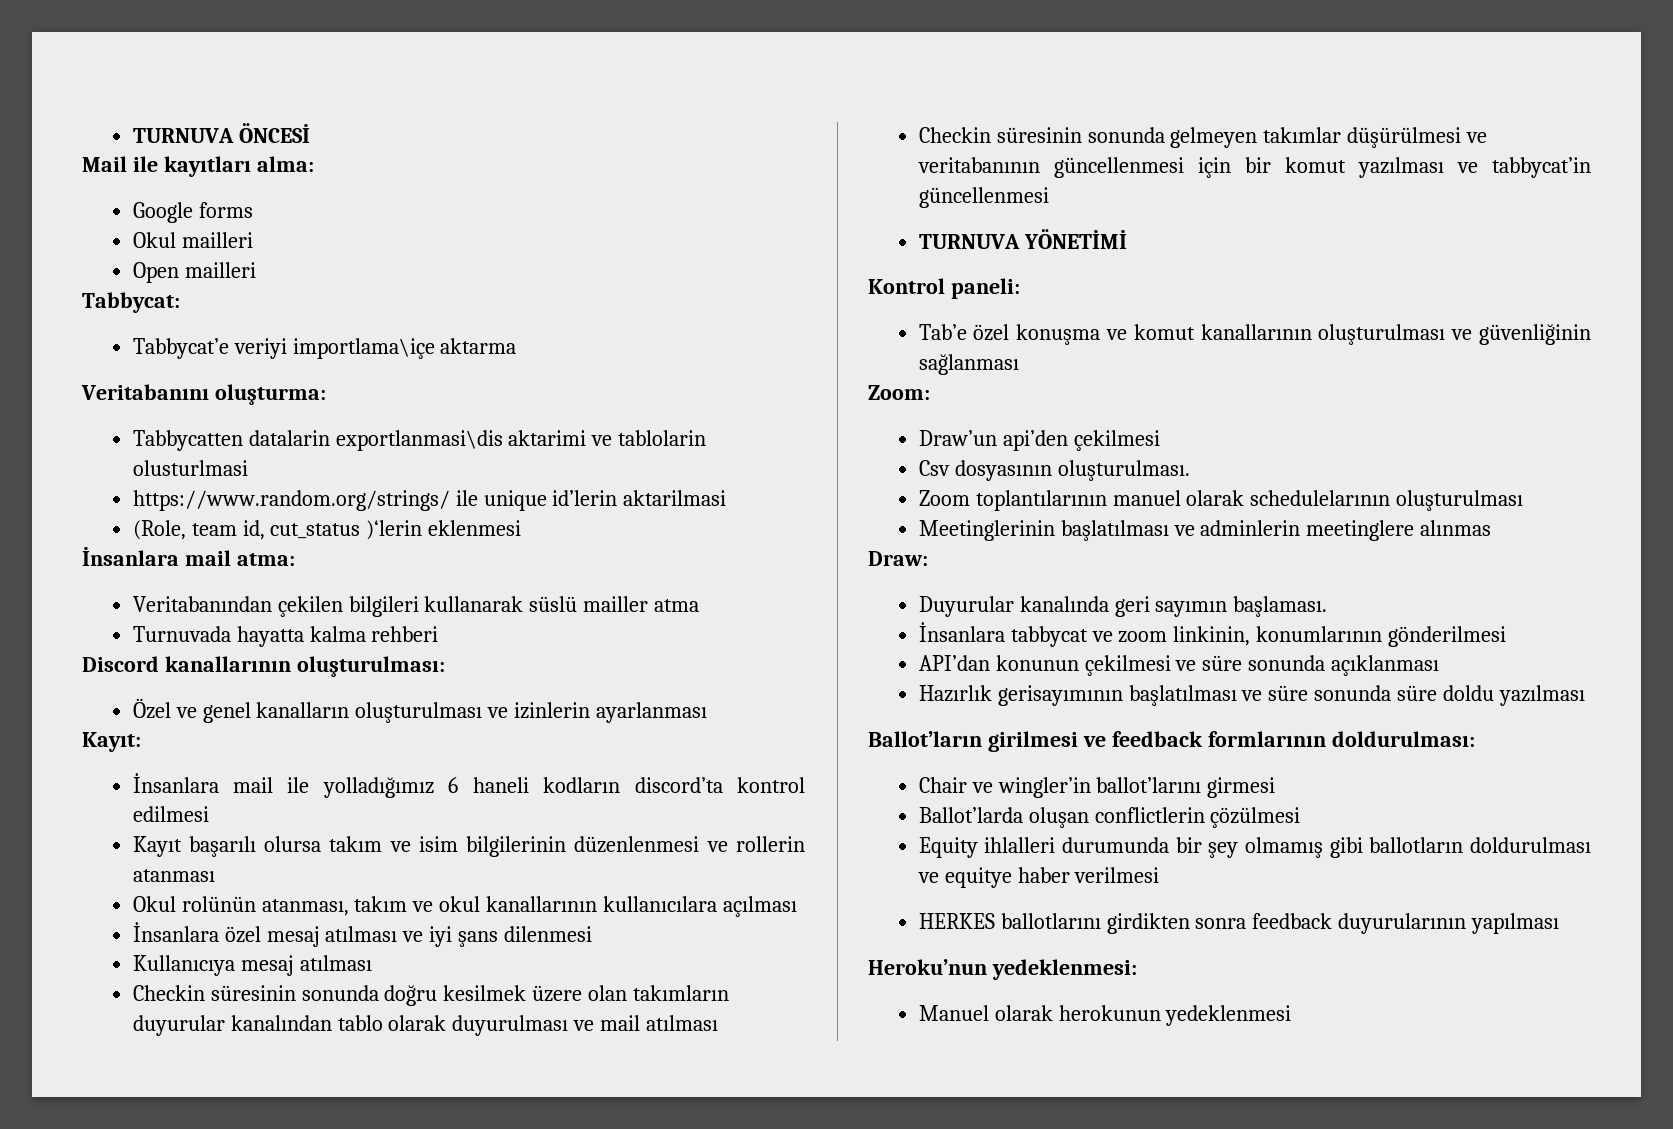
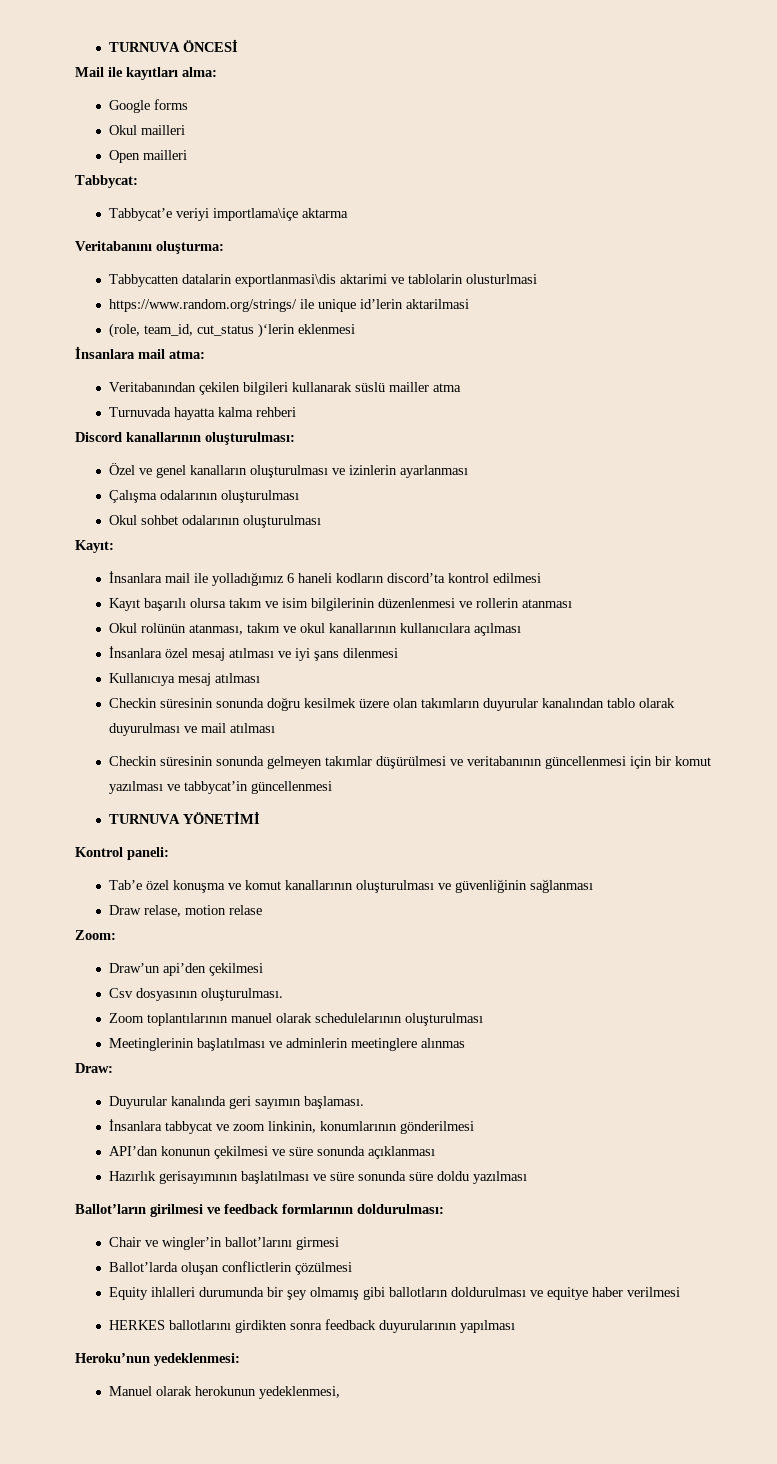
[132,520,265,540] (Role, team id, -> [109,323,194,338] (role, team_id,
(708, 712) none -> [109,490,300,503] [109,515,322,528] // Çalışma odalarının oluşturulması // Okul sohbet odalarının oluşturulması
(1019, 364) none -> [109,905,263,917] // Draw relase, motion relase
[1165,1005,1292,1026] yedeklenmesi -> [259,1386,341,1399] yedeklenmesi,

